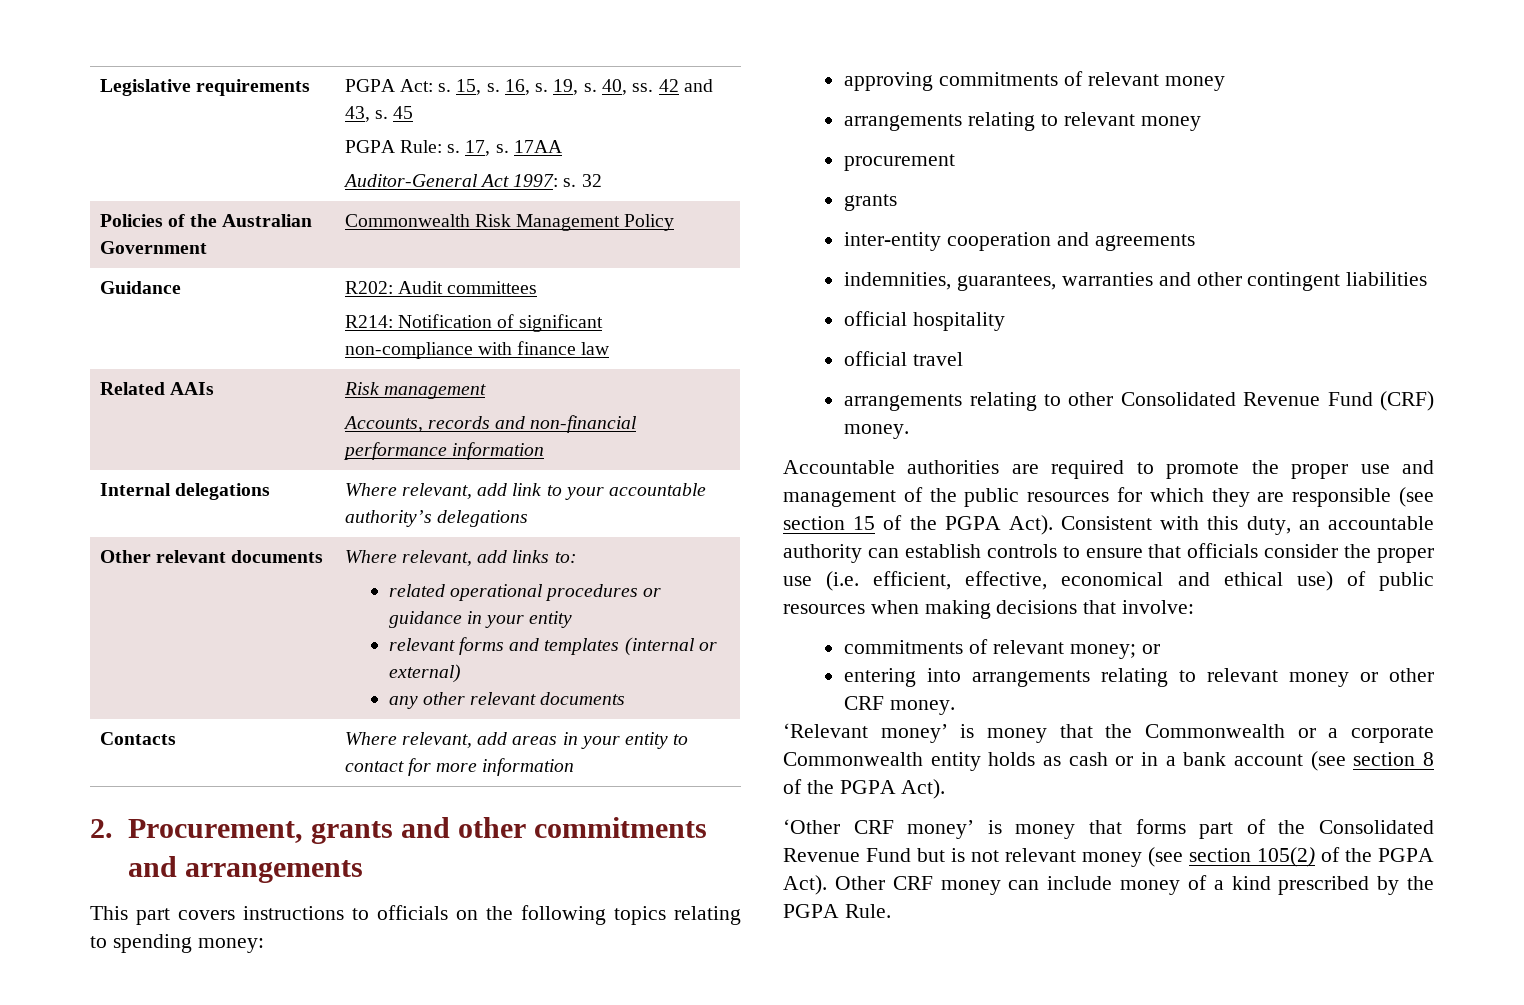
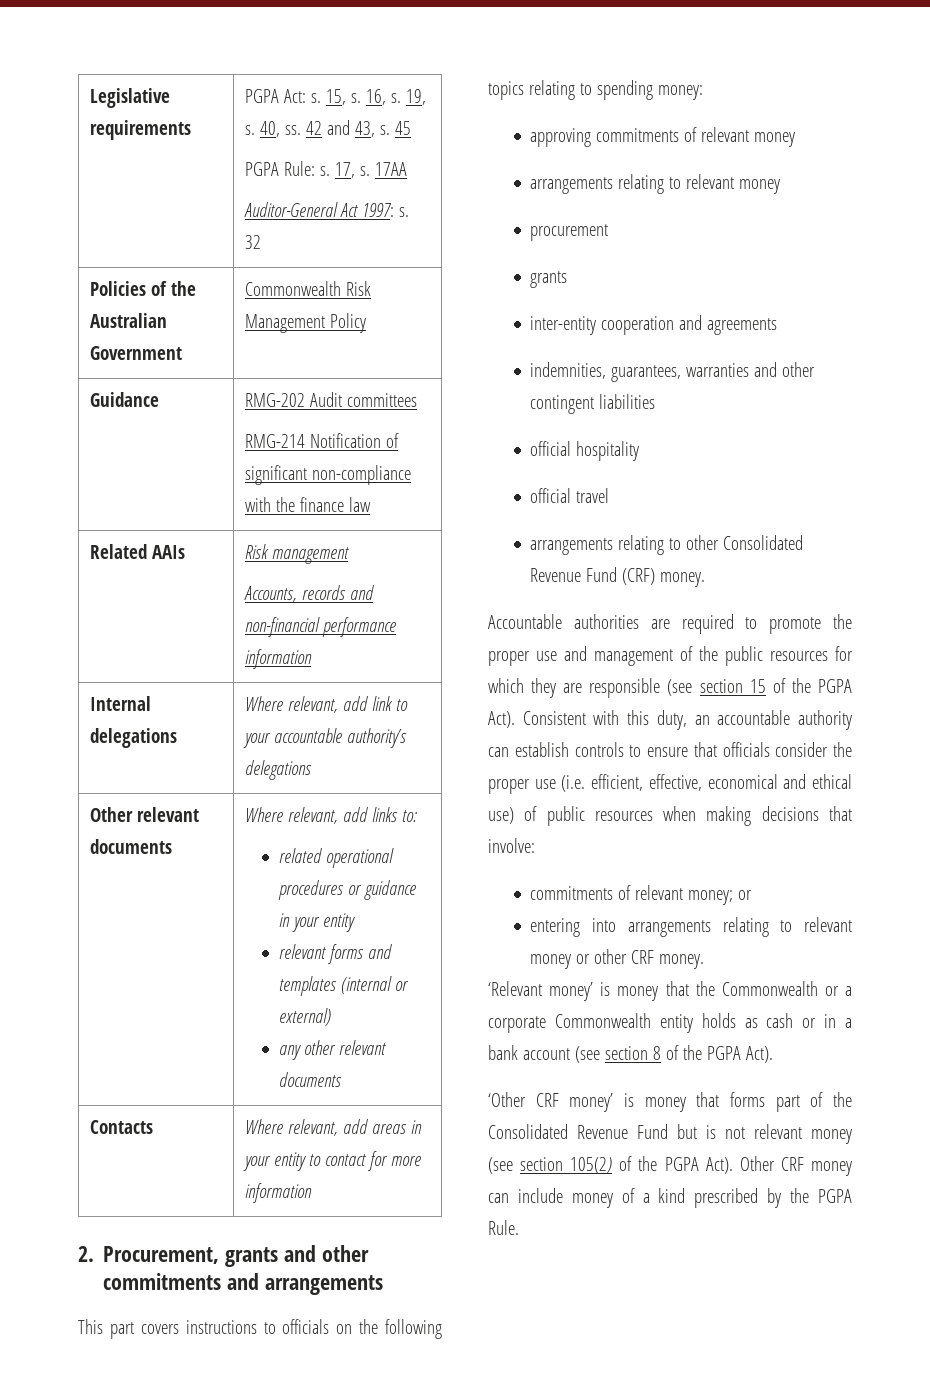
[344,281,393,294] R202: -> [245,393,306,407] RMG-202
[344,315,393,328] R214: -> [245,434,306,448] RMG-214
(512, 348) none -> [276,497,296,512] the

